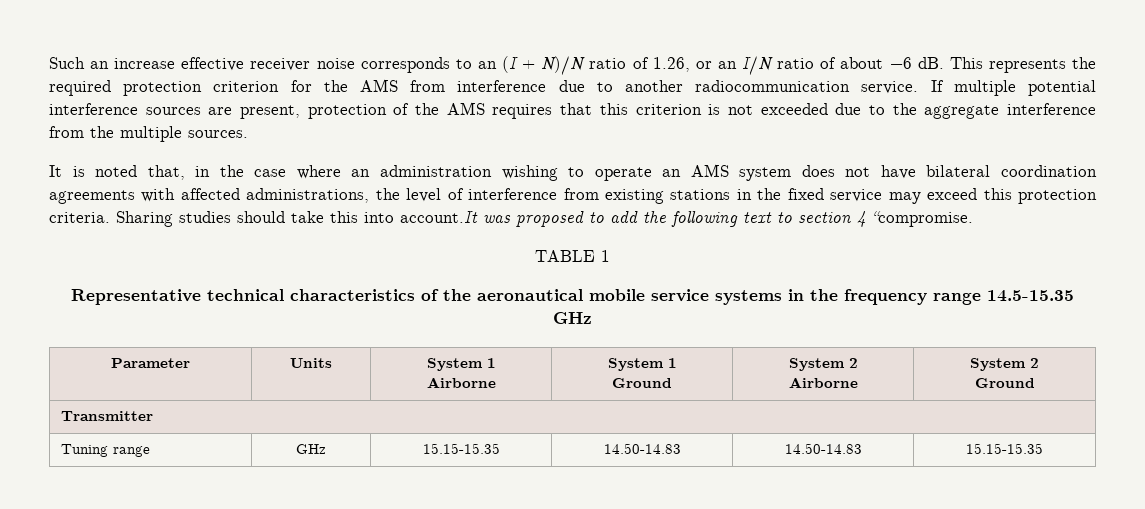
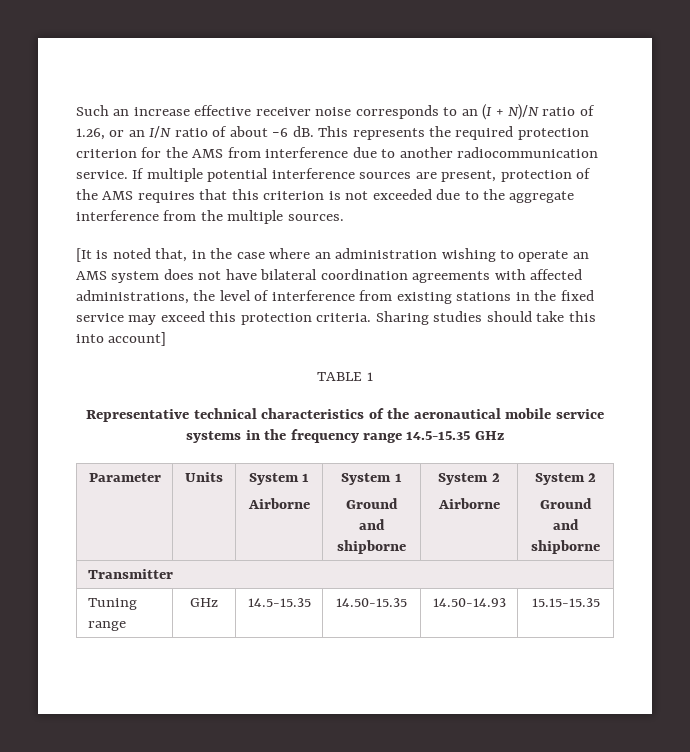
[49,165,62,177] It -> [76,248,92,262] [It
[400,211,973,227] account.It was proposed to add the following text to section 4 “compromise. -> [108,332,167,346] account]
(672, 383) none -> [358,519,385,530] [337,540,406,554] and shipborne
(1035, 383) none -> [552,519,579,530] [531,540,600,554] and shipborne
[422,443,500,454] [603,443,681,454] [784,443,862,454] 15.15-15.35 | 14.50-14.83 | 14.50-14.83 -> [247,598,311,607] [336,598,407,607] [432,598,506,607] 14.5-15.35 | 14.50-15.35 | 14.50-14.93

